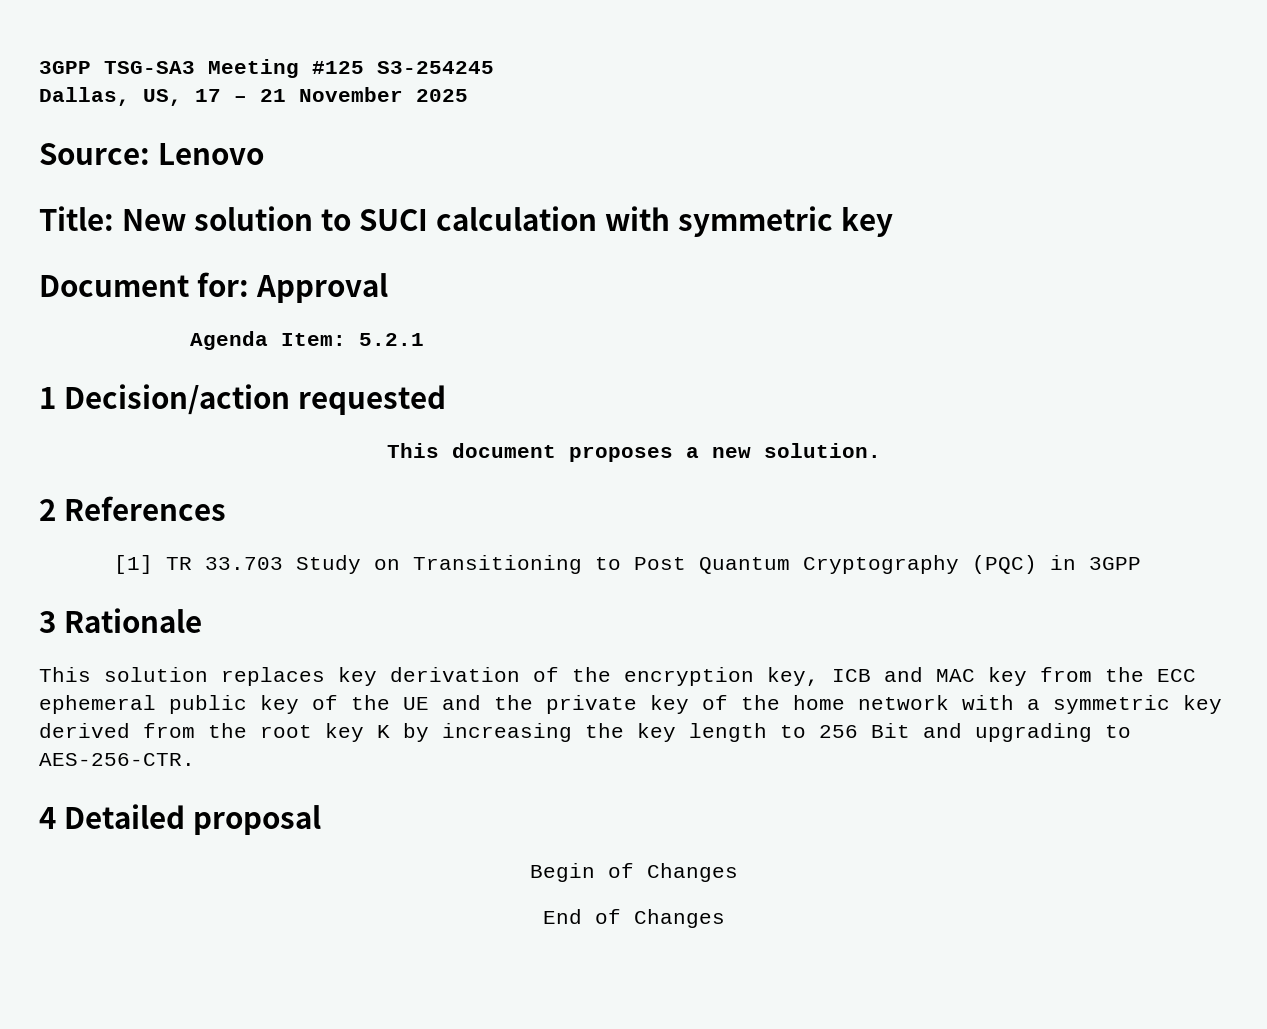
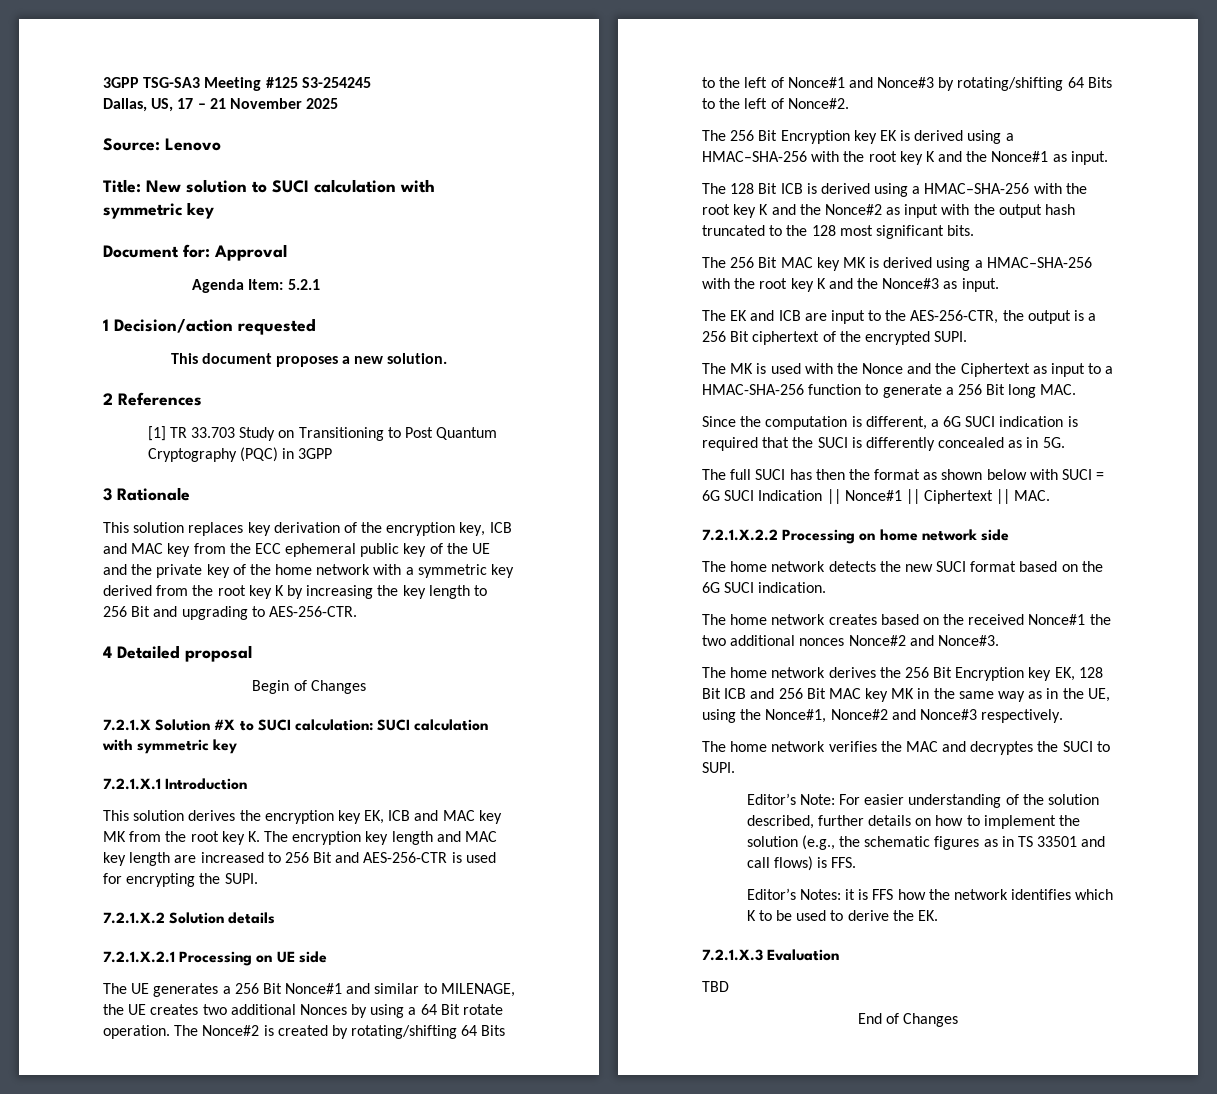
(738, 872) none -> [103,719,489,731] [102,739,238,754] [103,778,248,790] [103,810,502,824] [103,831,498,845] [103,852,496,866] [103,873,258,887] [103,912,276,924] [103,951,327,966] [103,983,515,997] [103,1004,504,1018] [103,1025,506,1039] [702,77,1112,91] [702,98,849,109] [702,130,1014,144] [702,151,1108,165] [702,183,1087,197] [702,204,1076,218] [702,225,975,239] [702,257,1092,271] [702,278,999,292] [702,310,1097,324] [702,331,968,345] [702,363,1114,377] [702,384,1077,398] [702,416,1078,430] [702,437,1065,451] [702,469,1105,480] [702,489,1051,504] [702,529,1009,544] [702,561,1103,572] [702,582,827,593] [702,614,1111,625] [702,635,999,646] [702,667,1103,681] [702,688,1110,702] [702,709,1064,723] [702,741,1110,755] [702,762,735,773] [746,793,1099,808] [746,815,1080,829] [746,835,1106,850] [746,856,857,871] [746,888,1114,900] [746,910,938,921] [702,949,840,961] [702,981,729,992] // 7.2.1.X Solution #X to SUCI calculation: SUCI calculation with symmetric key // 7.2.1.X.1 Introduction // This solution derives the encryption key EK, ICB and MAC key MK from the root key K. The encryption key length and MAC key length are increased to 256 Bit and AES-256-CTR is used for encrypting the SUPI. // 7.2.1.X.2 Solution details // 7.2.1.X.2.1 Processing on UE side // The UE generates a 256 Bit Nonce#1 and similar to MILENAGE, the UE creates two additional Nonces by using a 64 Bit rotate operation. The Nonce#2 is created by rotating/shifting 64 Bits to the left of Nonce#1 and Nonce#3 by rotating/shifting 64 Bits to the left of Nonce#2. // The 256 Bit Encryption key EK is derived using a HMAC–SHA-256 with the root key K and the Nonce#1 as input. // The 128 Bit ICB is derived using a HMAC–SHA-256 with the root key K and the Nonce#2 as input with the output hash truncated to the 128 most significant bits. // The 256 Bit MAC key MK is derived using a HMAC–SHA-256 with the root key K and the Nonce#3 as input. // The EK and ICB are input to the AES-256-CTR, the output is a 256 Bit ciphertext of the encrypted SUPI. // The MK is used with the Nonce and the Ciphertext as input to a HMAC-SHA-256 function to generate a 256 Bit long MAC. // Since the computation is different, a 6G SUCI indication is required that the SUCI is differently concealed as in 5G. // The full SUCI has then the format as shown below with SUCI = 6G SUCI Indication || Nonce#1 || Ciphertext || MAC. // 7.2.1.X.2.2 Processing on home network side // The home network detects the new SUCI format based on the 6G SUCI indication. // The home network creates based on the received Nonce#1 the two additional nonces Nonce#2 and Nonce#3. // The home network derives the 256 Bit Encryption key EK, 128 Bit ICB and 256 Bit MAC key MK in the same way as in the UE, using the Nonce#1, Nonce#2 and Nonce#3 respectively. // The home network verifies the MAC and decryptes the SUCI to SUPI. // Editor’s Note: For easier understanding of the solution described, further details on how to implement the solution (e.g., the schematic figures as in TS 33501 and call flows) is FFS. // Editor’s Notes: it is FFS how the network identifies which K to be used to derive the EK. // 7.2.1.X.3 Evaluation // TBD

